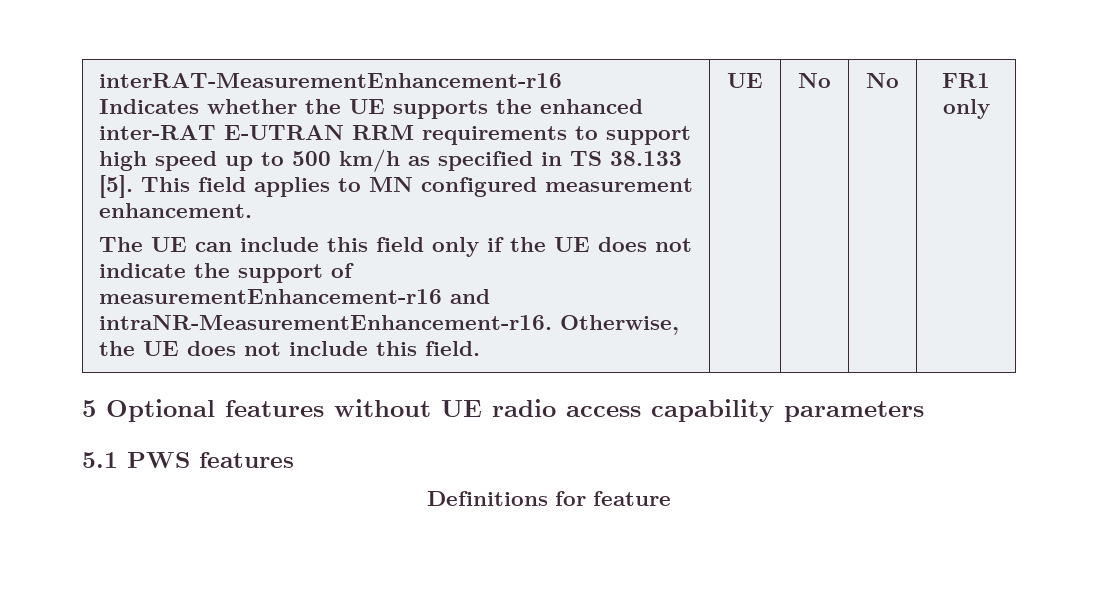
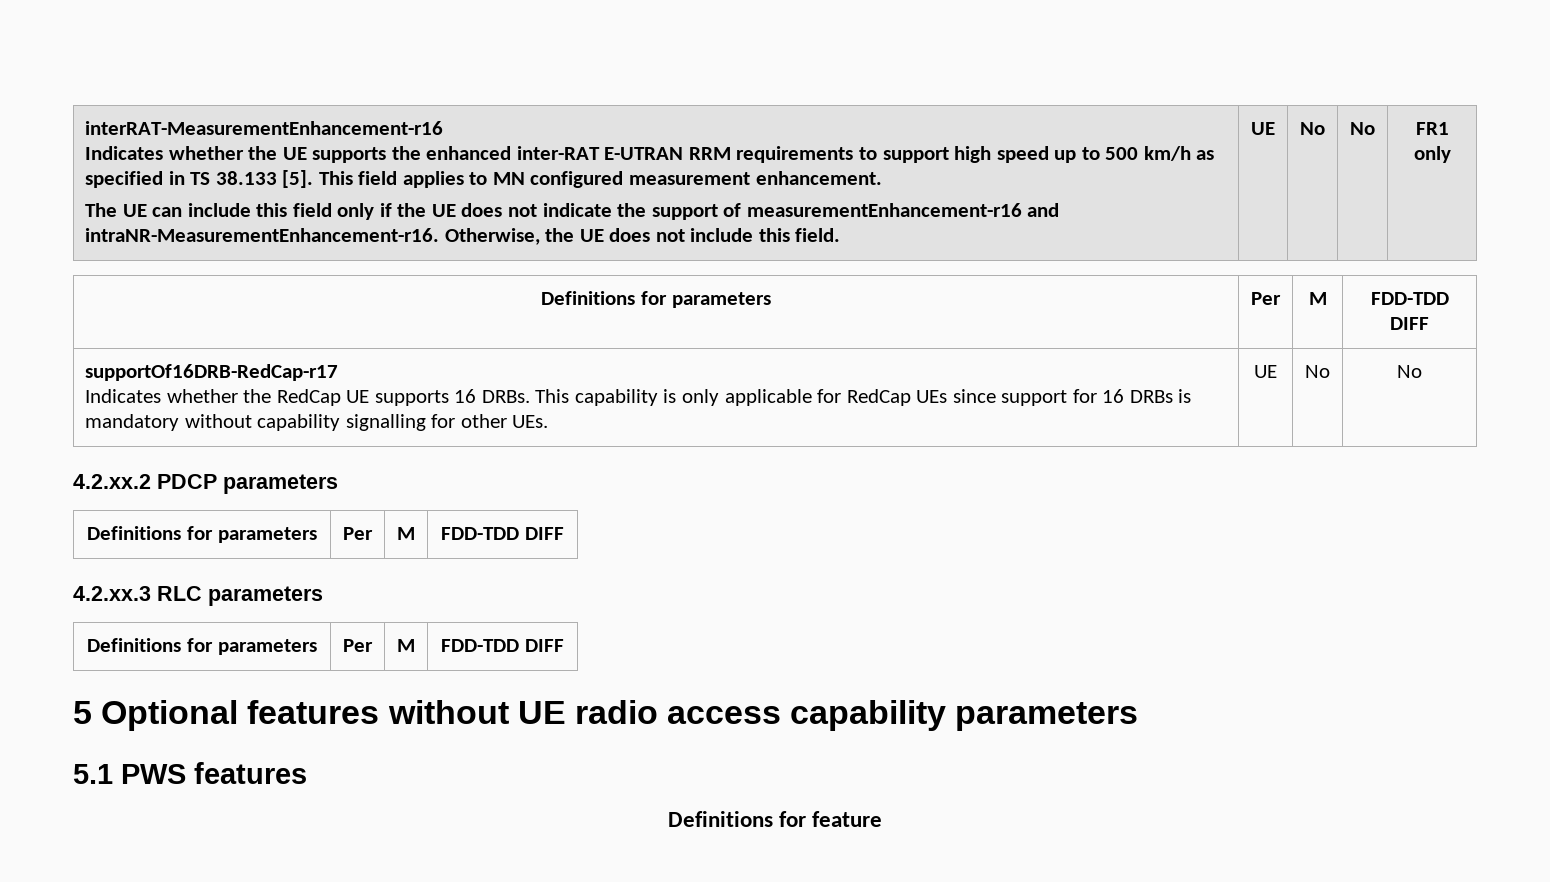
(990, 109) none -> [541,291,771,308] [1251,292,1281,305] [1308,292,1327,305] [1370,292,1449,305] [1390,317,1429,330] [85,364,339,381] [85,389,1192,406] [85,414,549,431] [1254,365,1277,378] [1305,365,1330,378] [1397,365,1422,378] [73,474,338,494] [87,526,317,543] [343,527,373,540] [397,527,415,540] [441,527,564,540] [73,586,323,606] [87,638,317,655] [343,639,373,652] [397,639,415,652] [441,639,564,652] // Definitions for parameters | Per | M | FDD-TDD DIFF // supportOf16DRB-RedCap-r17 // Indicates whether the RedCap UE supports 16 DRBs. This capability is only applicable for RedCap UEs since support for 16 DRBs is mandatory without capability signalling for other UEs. | UE | No | No // 4.2.xx.2 PDCP parameters // Definitions for parameters | Per | M | FDD-TDD DIFF // 4.2.xx.3 RLC parameters // Definitions for parameters | Per | M | FDD-TDD DIFF

